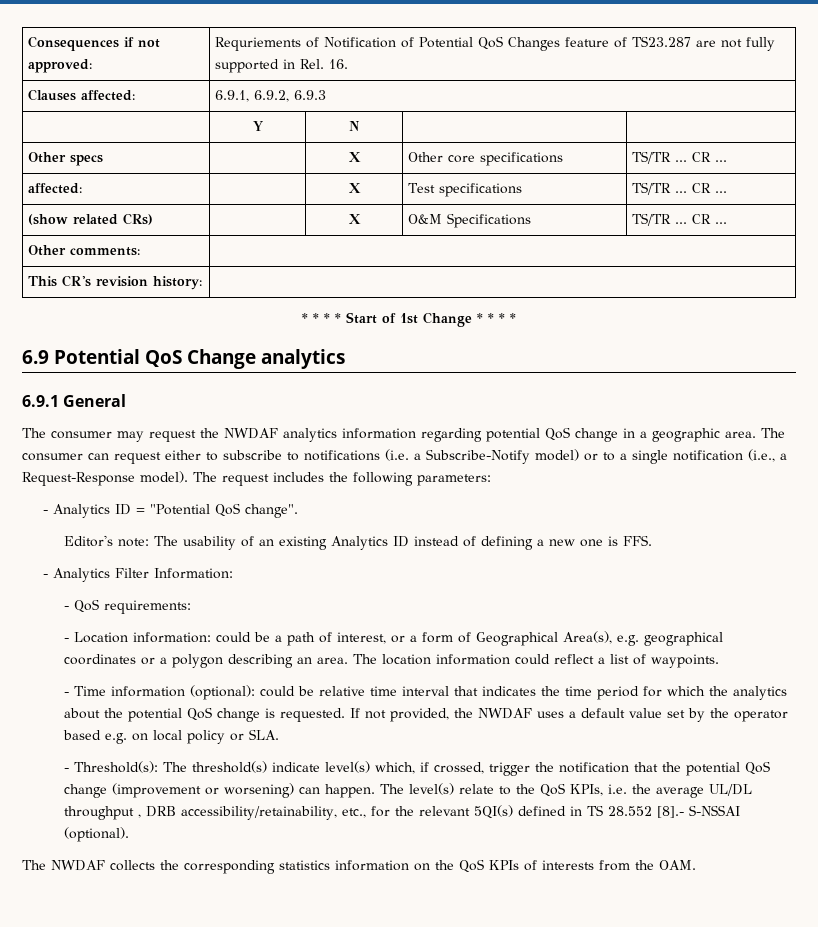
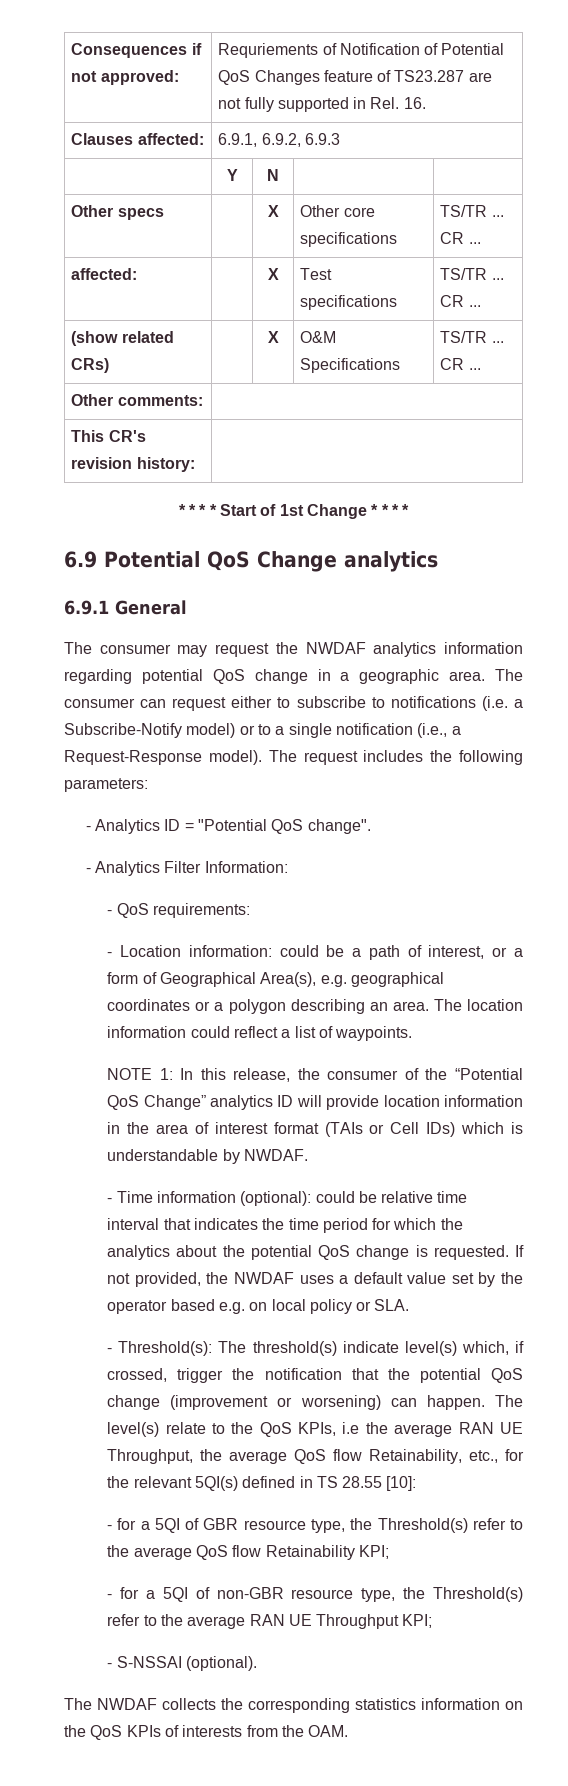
[64,535,653,550] // Editor's note: The usability of an existing Analytics ID instead of defining a new one is FFS. -> (371, 826) none
(720, 661) none -> [107,1068,523,1082] [107,1095,523,1110] [107,1122,523,1137] [107,1149,308,1164] // NOTE 1: In this release, the consumer of the “Potential QoS Change” analytics ID will provide location information in the area of interest format (TAIs or Cell IDs) which is understandable by NWDAF.
[608,784,753,798] [64,806,338,820] i.e. the average UL/DL throughput , DRB accessibility/retainability, -> [342,1422,523,1437] [107,1449,463,1464] i.e the average RAN UE Throughput, the average QoS flow Retainability,
[608,806,685,818] 28.552 [8].- -> [342,1476,417,1491] [107,1518,523,1533] [107,1545,389,1560] [107,1587,523,1602] [107,1614,433,1629] [107,1663,113,1668] 28.55 [10]: // - for a 5QI of GBR resource type, the Threshold(s) refer to the average QoS flow Retainability KPI; // - for a 5QI of non-GBR resource type, the Threshold(s) refer to the average RAN UE Throughput KPI; // -

